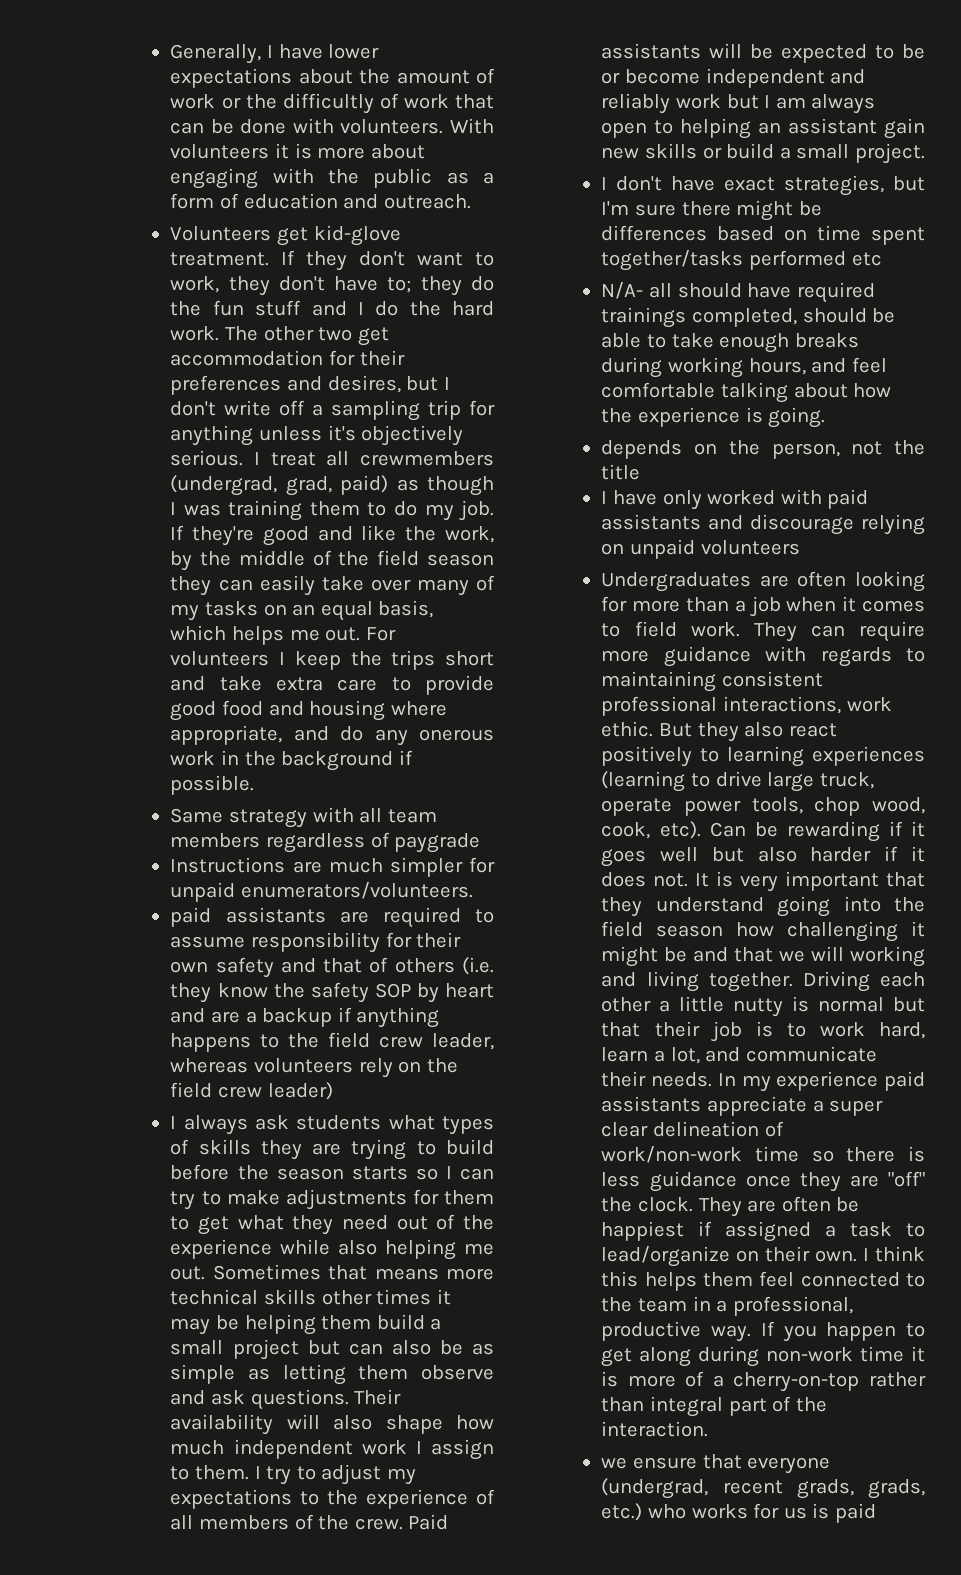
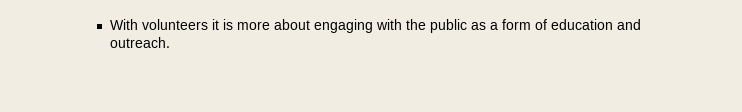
[170,44,380,64] [170,68,496,88] [170,93,494,114] [170,118,444,134] Generally, I have lower expectations about the amount of work or the difficultly of work that can be done with volunteers. -> (109, 24) none
[170,225,401,246] [170,250,495,271] [170,276,494,296] [170,300,494,316] [170,326,389,346] [170,350,405,366] [170,375,450,395] [170,400,495,421] [170,425,464,446] [170,450,494,466] [170,475,495,496] [170,500,494,521] [170,525,494,546] [170,550,494,571] [170,575,495,596] [170,600,434,621] [170,625,396,645] [170,650,494,670] [170,675,494,695] [170,700,447,721] [170,725,495,746] [170,750,413,771] [170,775,255,795] [170,807,437,828] [170,832,481,853] [170,857,496,877] [170,882,473,902] [170,907,494,928] [170,932,462,953] [170,957,494,978] [170,982,494,1003] [170,1007,440,1028] [170,1032,495,1052] [170,1058,458,1078] [170,1082,333,1100] [170,1115,494,1135] [170,1139,495,1160] [170,1164,494,1180] [170,1189,494,1210] [170,1214,495,1235] [170,1239,495,1260] [170,1264,494,1280] [170,1289,451,1305] [170,1314,442,1335] [170,1339,494,1360] [170,1364,494,1385] [170,1389,402,1410] [170,1414,495,1435] [170,1439,494,1460] [170,1464,416,1485] [170,1489,496,1509] [170,1514,449,1530] [601,43,925,63] [601,68,866,88] [601,93,876,114] [601,118,925,139] [601,143,925,164] [601,175,925,196] [601,200,822,221] [601,225,925,245] [601,250,882,271] [601,282,875,303] [601,307,896,328] [601,333,859,353] [601,357,887,378] [601,382,892,403] [601,407,826,428] [601,440,925,459] [601,464,641,480] [601,489,869,510] [601,514,925,535] [601,539,800,559] [601,571,925,592] [601,596,925,617] [601,621,925,642] [601,646,925,667] [601,671,823,692] [601,696,892,716] [601,721,837,742] [601,746,925,767] [601,771,874,792] [601,797,925,816] [601,821,925,842] [601,846,925,867] [601,871,925,892] [601,896,925,917] [601,921,925,942] [601,946,925,967] [601,971,925,992] [601,996,925,1017] [601,1021,925,1042] [601,1046,877,1064] [601,1071,925,1092] [601,1096,884,1116] [601,1121,784,1137] [601,1146,926,1163] [601,1171,925,1192] [601,1196,860,1217] [601,1221,925,1242] [601,1246,925,1267] [601,1271,925,1291] [601,1296,853,1316] [601,1321,925,1342] [601,1346,925,1367] [601,1371,926,1392] [601,1396,827,1417] [601,1421,709,1437] [601,1454,831,1474] [601,1478,925,1499] [601,1503,876,1523] // Volunteers get kid-glove treatment. If they don't want to work, they don't have to; they do the fun stuff and I do the hard work. The other two get accommodation for their preferences and desires, but I don't write off a sampling trip for anything unless it's objectively serious. I treat all crewmembers (undergrad, grad, paid) as though I was training them to do my job. If they're good and like the work, by the middle of the field season they can easily take over many of my tasks on an equal basis, which helps me out. For volunteers I keep the trips short and take extra care to provide good food and housing where appropriate, and do any onerous work in the background if possible. // Same strategy with all team members regardless of paygrade // Instructions are much simpler for unpaid enumerators/volunteers. // paid assistants are required to assume responsibility for their own safety and that of others (i.e. they know the safety SOP by heart and are a backup if anything happens to the field crew leader, whereas volunteers rely on the field crew leader) // I always ask students what types of skills they are trying to build before the season starts so I can try to make adjustments for them to get what they need out of the experience while also helping me out. Sometimes that means more technical skills other times it may be helping them build a small project but can also be as simple as letting them observe and ask questions. Their availability will also shape how much independent work I assign to them. I try to adjust my expectations to the experience of all members of the crew. Paid assistants will be expected to be or become independent and reliably work but I am always open to helping an assistant gain new skills or build a small project. // I don't have exact strategies, but I'm sure there might be differences based on time spent together/tasks performed etc // N/A- all should have required trainings completed, should be able to take enough breaks during working hours, and feel comfortable talking about how the experience is going. // depends on the person, not the title // I have only worked with paid assistants and discourage relying on unpaid volunteers // Undergraduates are often looking for more than a job when it comes to field work. They can require more guidance with regards to maintaining consistent professional interactions, work ethic. But they also react positively to learning experiences (learning to drive large truck, operate power tools, chop wood, cook, etc). Can be rewarding if it goes well but also harder if it does not. It is very important that they understand going into the field season how challenging it might be and that we will working and living together. Driving each other a little nutty is normal but that their job is to work hard, learn a lot, and communicate their needs. In my experience paid assistants appreciate a super clear delineation of work/non-work time so there is less guidance once they are "off" the clock. They are often be happiest if assigned a task to lead/organize on their own. I think this helps them feel connected to the team in a professional, productive way. If you happen to get along during non-work time it is more of a cherry-on-top rather than integral part of the interaction. // we ensure that everyone (undergrad, recent grads, grads, etc.) who works for us is paid -> (170, 42) none

